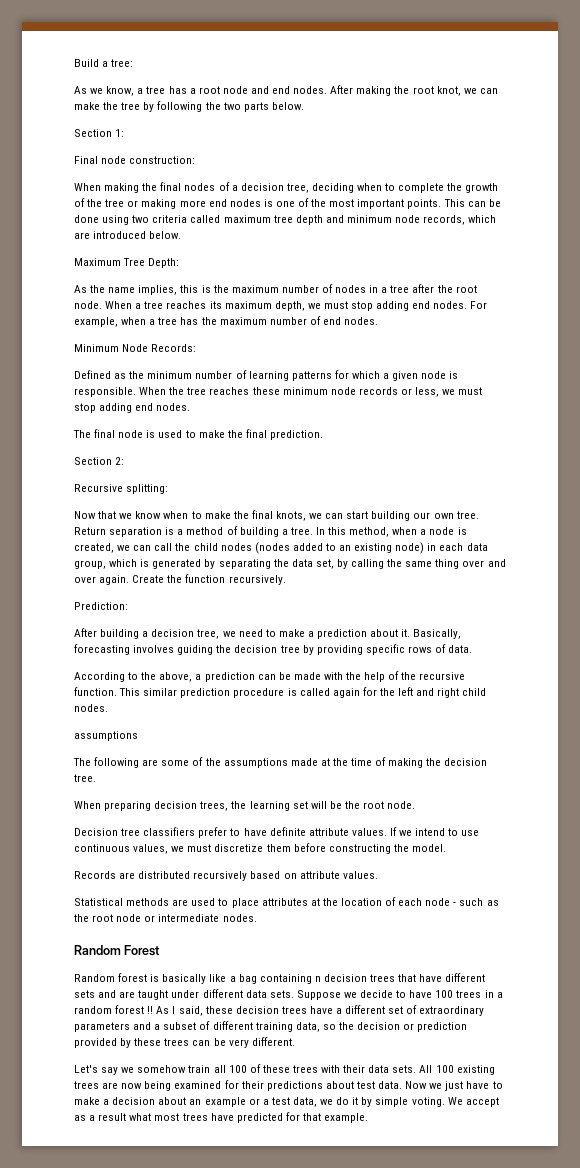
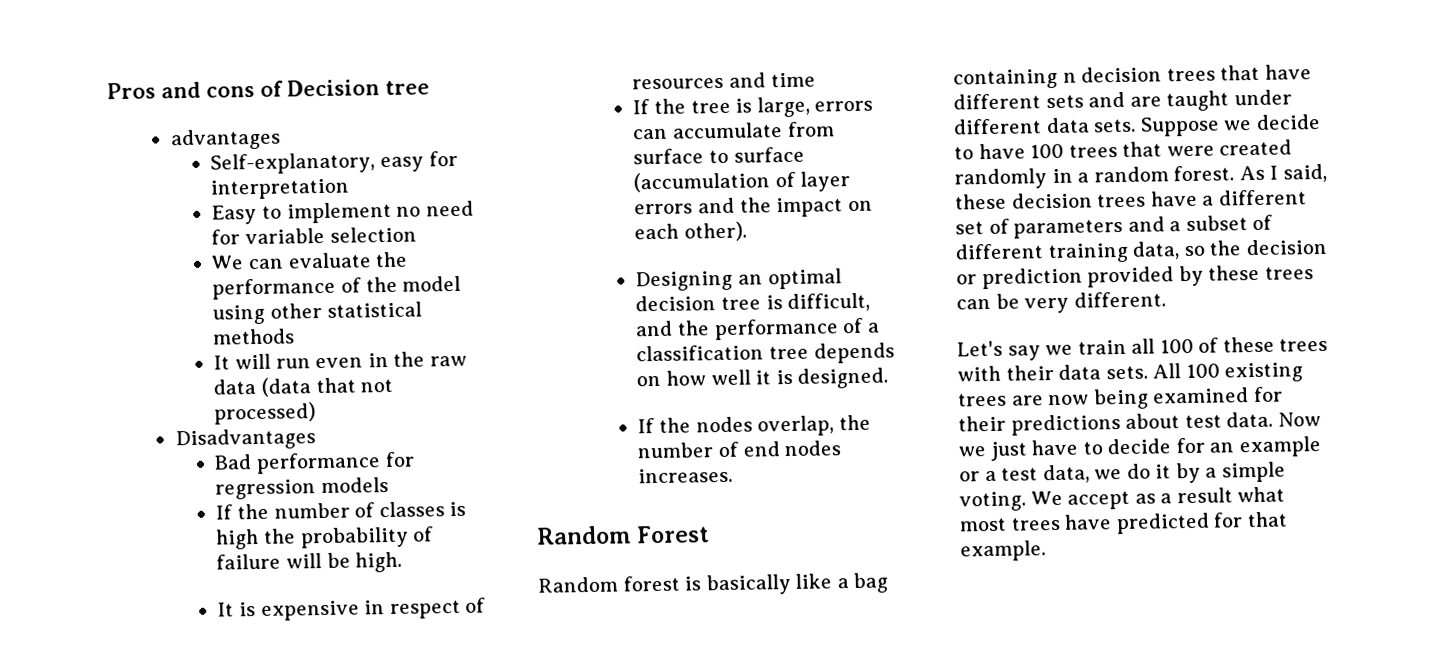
[74,59,134,67] [74,85,498,96] [74,101,304,112] [74,129,125,137] [74,156,196,164] [74,182,499,193] [74,198,501,209] [74,215,497,225] [74,231,182,239] [74,258,180,268] [74,284,477,295] [74,301,488,311] [74,316,379,327] [74,344,197,352] [74,370,459,381] [74,387,483,397] [74,403,191,413] [73,429,323,440] [74,457,125,465] [74,484,169,494] [74,510,479,521] [74,526,467,537] [74,542,488,554] [74,559,506,569] [74,574,286,585] [74,602,128,610] [74,628,462,639] [74,644,473,655] [74,671,466,682] [74,687,487,698] [74,704,108,712] [74,731,138,741] [73,757,488,768] [74,774,96,782] [74,801,416,811] [74,827,480,838] [74,843,446,854] [74,871,378,881] [74,897,499,908] [74,914,257,922] Build a tree: // As we know, a tree has a root node and end nodes. After making the root knot, we can make the tree by following the two parts below. // Section 1: // Final node construction: // When making the final nodes of a decision tree, deciding when to complete the growth of the tree or making more end nodes is one of the most important points. This can be done using two criteria called maximum tree depth and minimum node records, which are introduced below. // Maximum Tree Depth: // As the name implies, this is the maximum number of nodes in a tree after the root node. When a tree reaches its maximum depth, we must stop adding end nodes. For example, when a tree has the maximum number of end nodes. // Minimum Node Records: // Defined as the minimum number of learning patterns for which a given node is responsible. When the tree reaches these minimum node records or less, we must stop adding end nodes. // The final node is used to make the final prediction. // Section 2: // Recursive splitting: // Now that we know when to make the final knots, we can start building our own tree. Return separation is a method of building a tree. In this method, when a node is created, we can call the child nodes (nodes added to an existing node) in each data group, which is generated by separating the data set, by calling the same thing over and over again. Create the function recursively. // Prediction: // After building a decision tree, we need to make a prediction about it. Basically, forecasting involves guiding the decision tree by providing specific rows of data. // According to the above, a prediction can be made with the help of the recursive function. This similar prediction procedure is called again for the left and right child nodes. // assumptions // The following are some of the assumptions made at the time of making the decision tree. // When preparing decision trees, the learning set will be the root node. // Decision tree classifiers prefer to have definite attribute values. If we intend to use continuous values, we must discretize them before constructing the model. // Records are distributed recursively based on attribute values. // Statistical methods are used to place attributes at the location of each node - such as the root node or intermediate nodes. -> [107,79,430,100] [169,128,281,151] [210,150,458,175] [210,178,351,200] [211,200,474,225] [211,226,417,245] [211,251,409,270] [212,275,462,300] [212,301,422,325] [212,328,296,345] [213,351,467,370] [213,377,394,397] [214,402,317,425] [174,428,316,451] [214,451,415,475] [215,477,389,500] [215,501,467,520] [215,526,435,550] [216,551,403,573] [217,597,487,621] [632,72,816,90] [632,96,874,118] [633,121,835,140] [633,146,805,165] [633,171,850,193] [634,197,873,218] [634,221,747,242] [635,268,842,292] [635,292,871,313] [635,317,880,341] [636,342,895,364] [636,367,889,389] [637,414,871,437] [637,440,842,459] [638,467,734,484] Pros and cons of Decision tree // advantages // Self-explanatory, easy for interpretation // Easy to implement no need for variable selection // We can evaluate the performance of the model using other statistical methods // It will run even in the raw data (data that not processed) // Disadvantages // Bad performance for regression models // If the number of classes is high the probability of failure will be high. // It is expensive in respect of resources and time // If the tree is large, errors can accumulate from surface to surface (accumulation of layer errors and the impact on each other). // Designing an optimal decision tree is difficult, and the performance of a classification tree depends on how well it is designed. // If the nodes overlap, the number of end nodes increases.
(482, 994) none -> [1122,139,1293,157] [954,168,1047,190] that were created randomly
[115,1005,154,1014] forest !! -> [1173,165,1235,182] forest.
[419,1006,485,1016] extraordinary -> (1010, 226) none
[137,1065,187,1073] somehow -> (1074, 350) none
[74,1097,187,1105] make a decision about -> [1107,437,1205,455] decide for
(373, 1102) none -> [1205,467,1218,478] a

